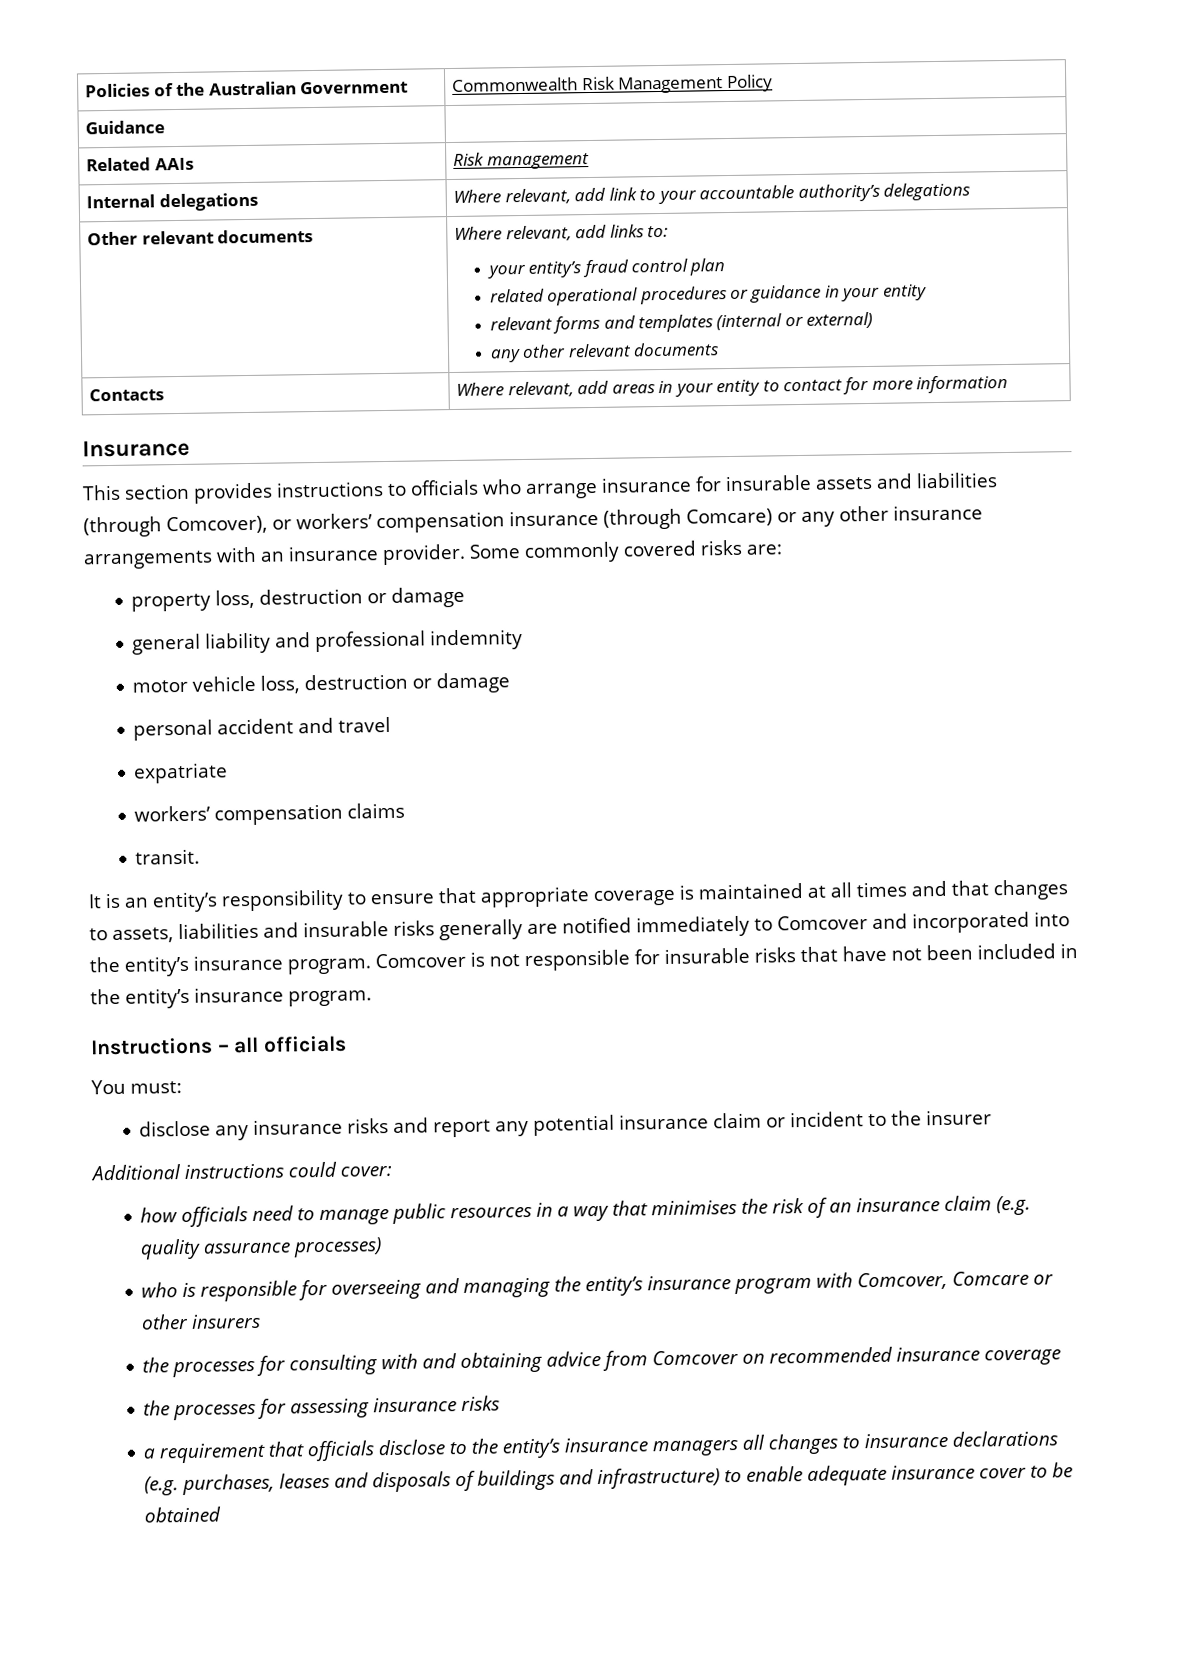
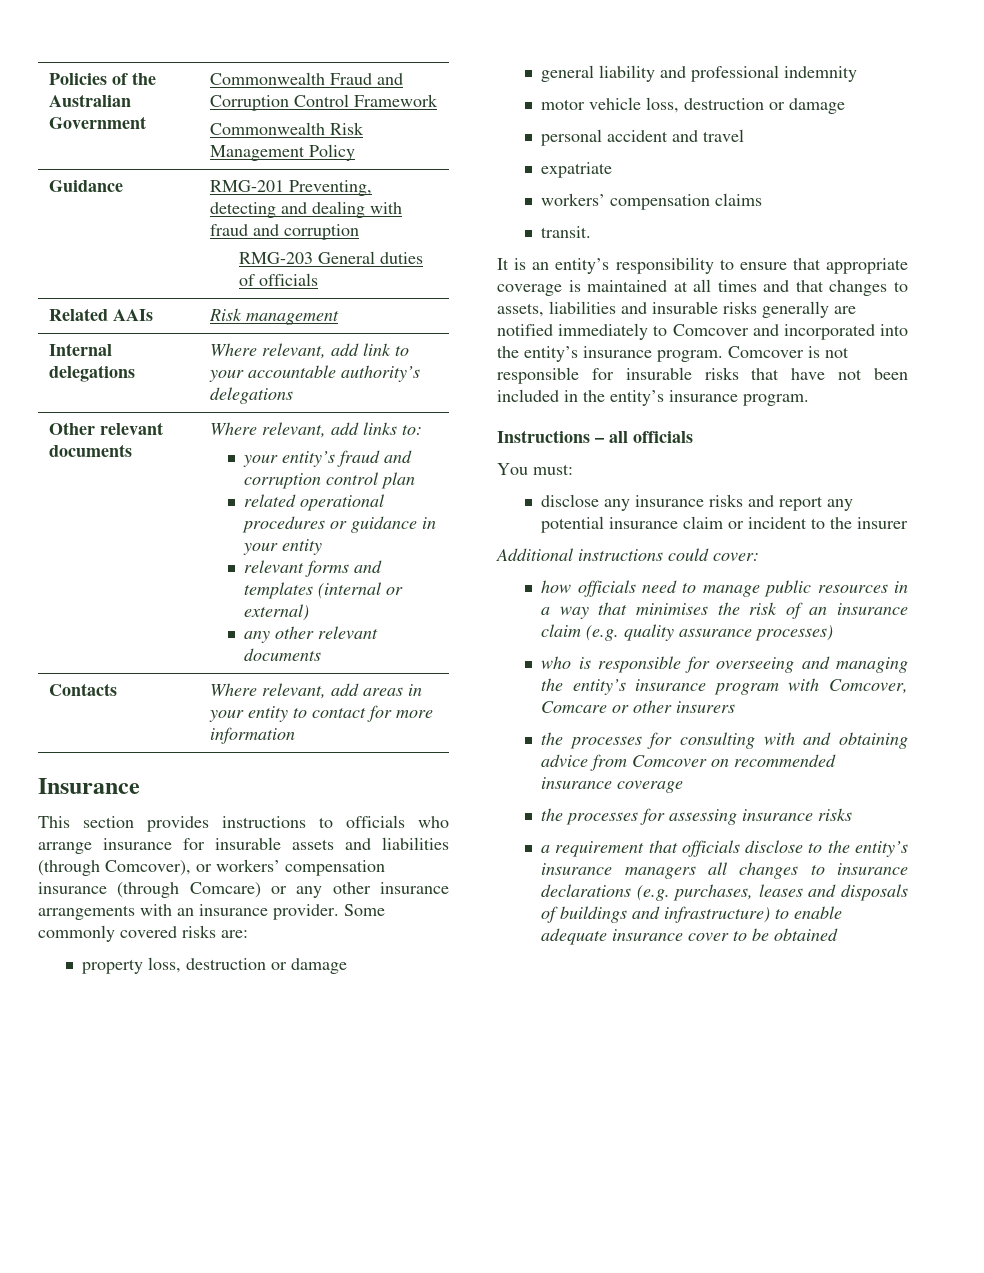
[581,74,773,94] [85,120,166,135] Risk Management Policy // Guidance | -> [329,73,403,85] [209,94,438,111] [209,122,364,135] [209,144,355,161] [48,180,123,192] [209,180,372,196] [209,201,402,218] [209,224,359,240] [238,251,423,264] [238,273,318,286] Fraud and Corruption Control Framework // Commonwealth Risk Management Policy // Guidance | RMG-201 Preventing, detecting and dealing with fraud and corruption // RMG-203 General duties of officials
(629, 268) none -> [383,450,412,463] [243,473,321,489] and corruption

